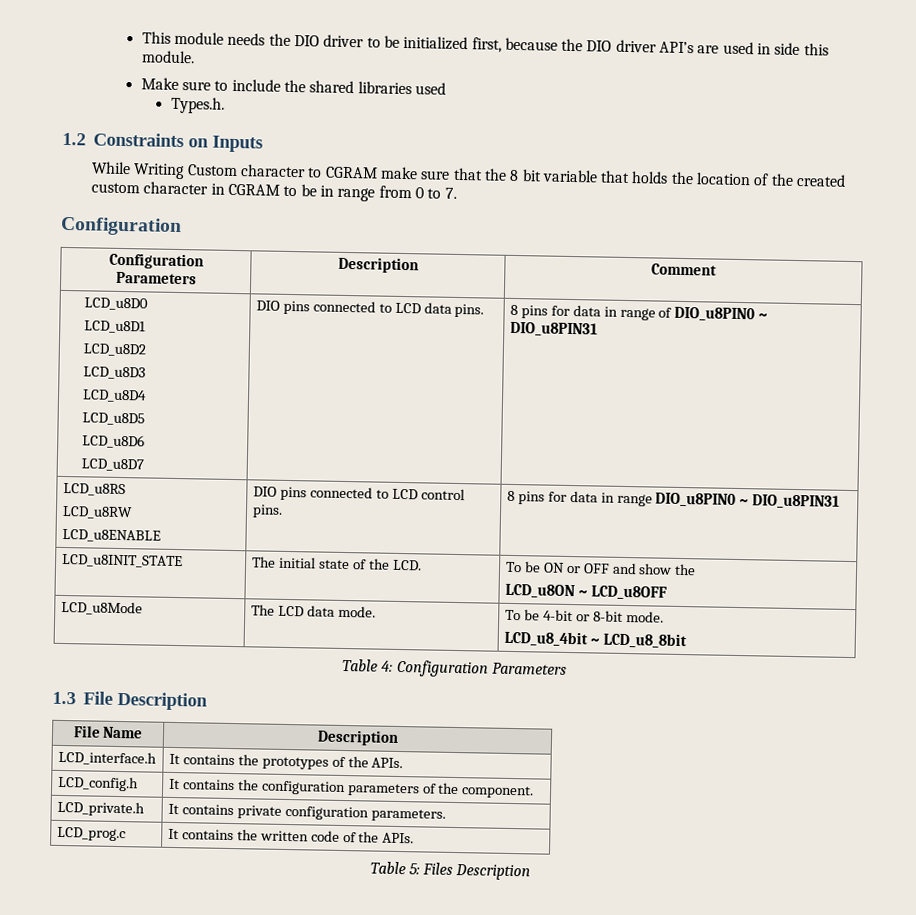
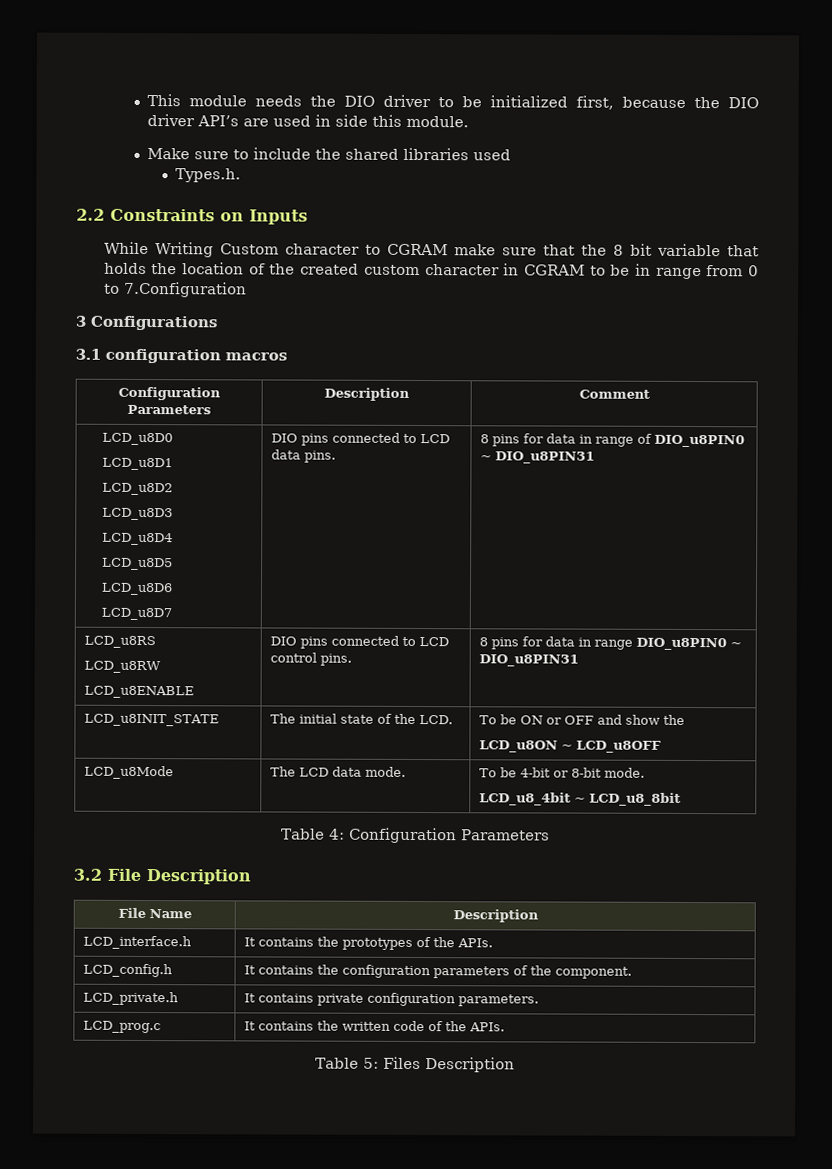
[62,132,86,146] 1.2 -> [76,208,105,221] 2.2
[444,187,457,199] [60,216,182,237] 7. // Configuration -> [123,281,247,298] [75,315,217,331] [75,348,287,364] 7.Configuration // 3 Configurations // 3.1 configuration macros
[52,691,76,705] 1.3 -> [73,868,102,881] 3.2

